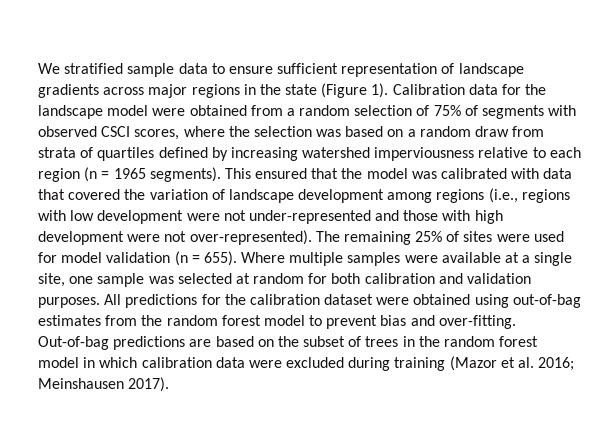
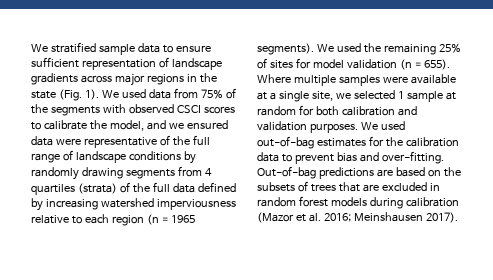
[321,83,547,98] [38,105,430,119] (Figure 1). Calibration data for the landscape model were obtained from a random selection of -> [58,88,198,101] (Fig. 1). We used data from
(478, 110) none -> [31,104,48,114] the
[134,126,545,140] [38,147,155,161] scores, where the selection was based on a random draw from strata of quartiles -> [203,106,235,114] [31,120,228,131] [31,135,210,148] [31,150,196,164] [31,166,212,180] [31,182,195,195] scores to calibrate the model, and we ensured data were representative of the full range of landscape conditions by randomly drawing segments from 4 quartiles (strata) of the full data
[224,168,573,179] [38,188,570,203] [38,210,503,224] [38,230,340,245] This ensured that the model was calibrated with data that covered the variation of landscape development among regions (i.e., regions with low development were not under-represented and those with high development were not over-represented). The -> [316,43,381,53] We used the
[496,231,564,242] were used -> (293, 64) none
[69,273,232,287] one sample was selected -> [335,90,443,102] we selected 1 sample
[104,294,581,308] [38,315,305,326] All predictions for the calibration dataset were obtained using out-of-bag estimates from the random forest model -> [360,121,405,130] [257,136,459,149] [257,152,279,162] We used out-of-bag estimates for the calibration data
[303,336,346,347] subset -> [257,182,295,192] subsets
[402,336,539,347] [38,357,446,371] in the random forest model in which calibration data were excluded during training -> [338,182,440,192] [257,196,459,209] that are excluded in random forest models during calibration

